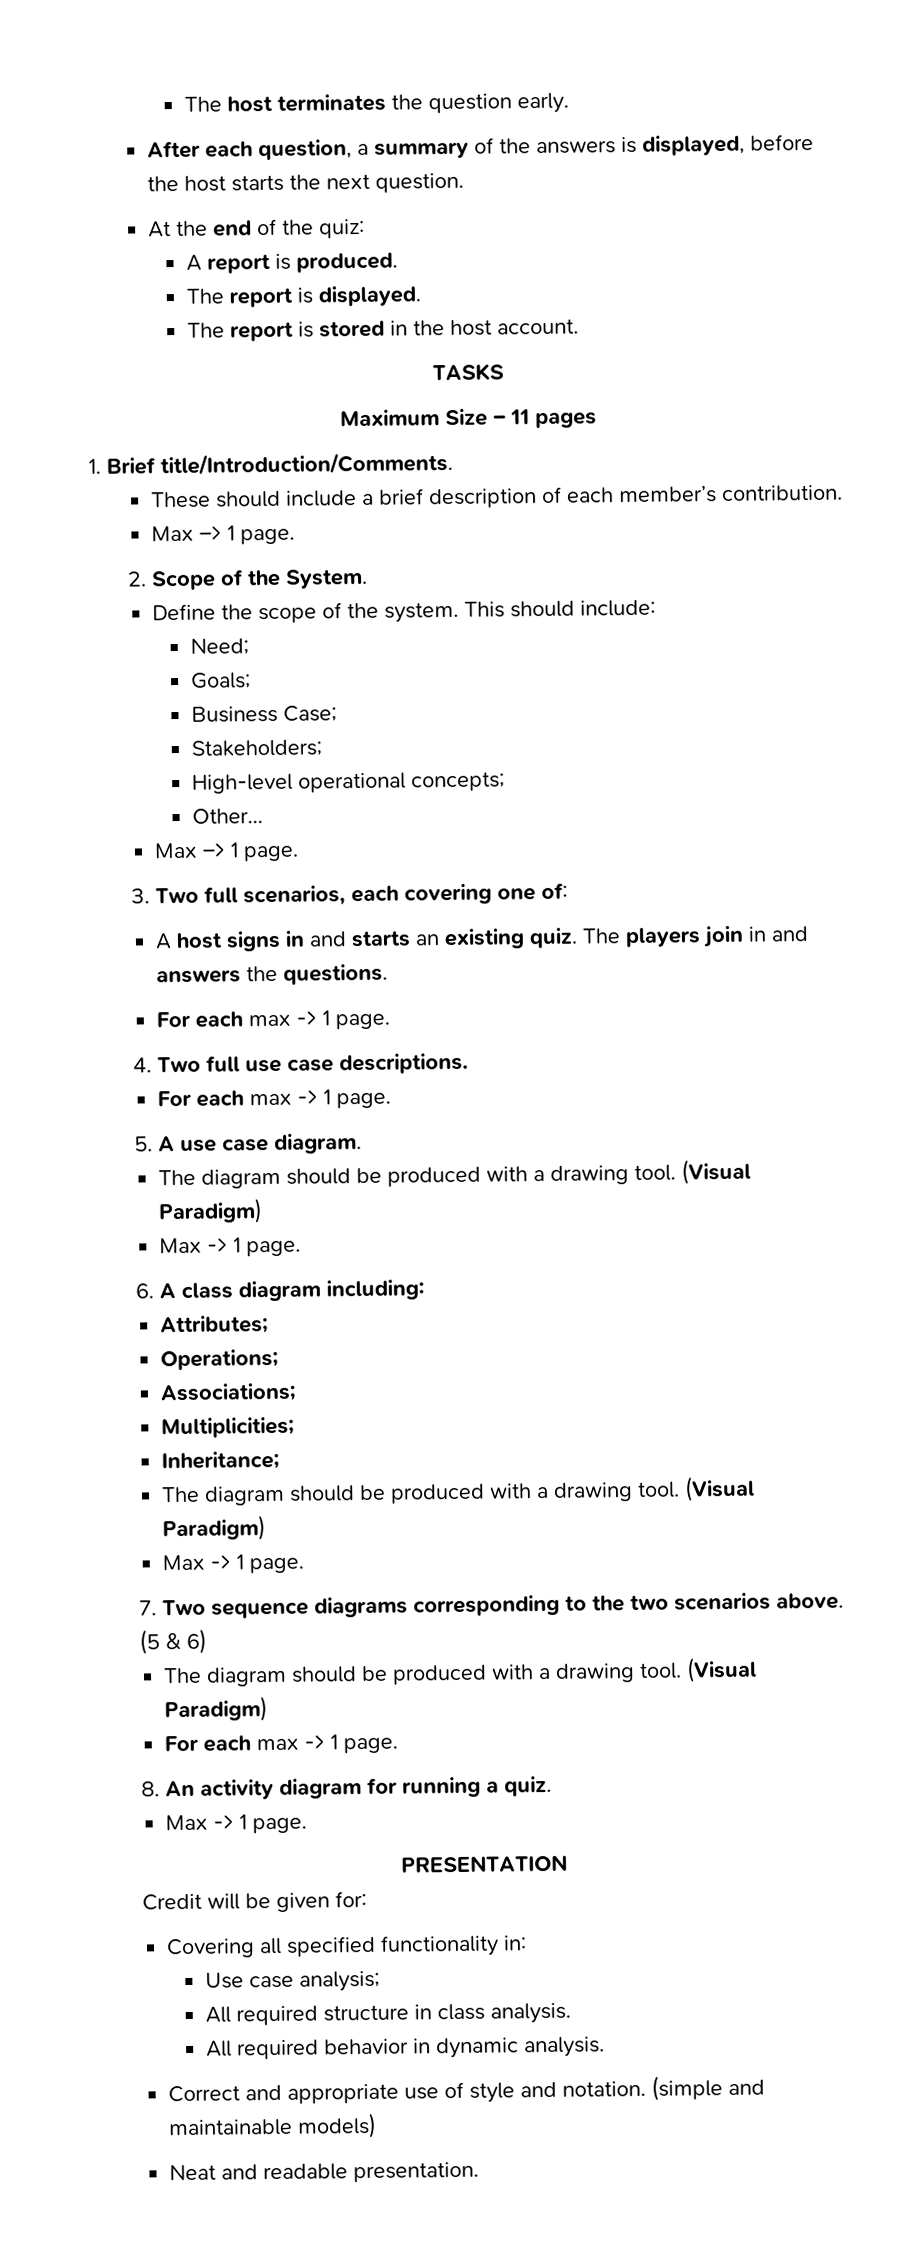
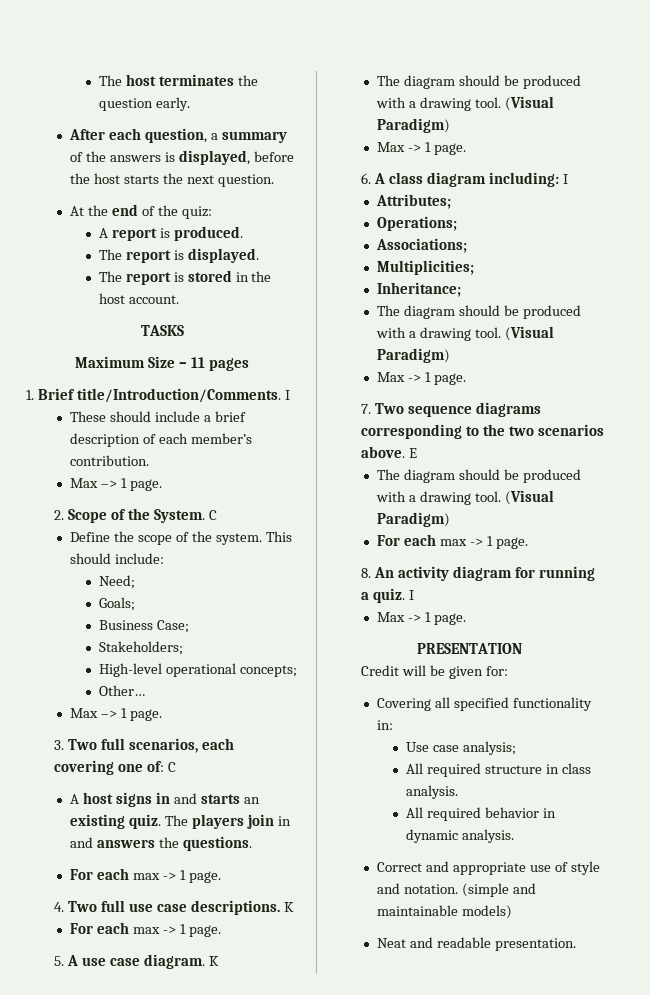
(453, 463) none -> [284,390,290,400] I
(368, 578) none -> [209,510,218,520] C
(568, 891) none -> [168,762,177,772] C
(469, 1063) none -> [283,902,294,912] K
(362, 1143) none -> [209,956,220,966] K
(425, 1290) none -> [563,174,569,184] I
[138,1628,207,1655] (5 & 6) -> [409,448,418,458] E
(552, 1786) none -> [409,590,415,600] I

